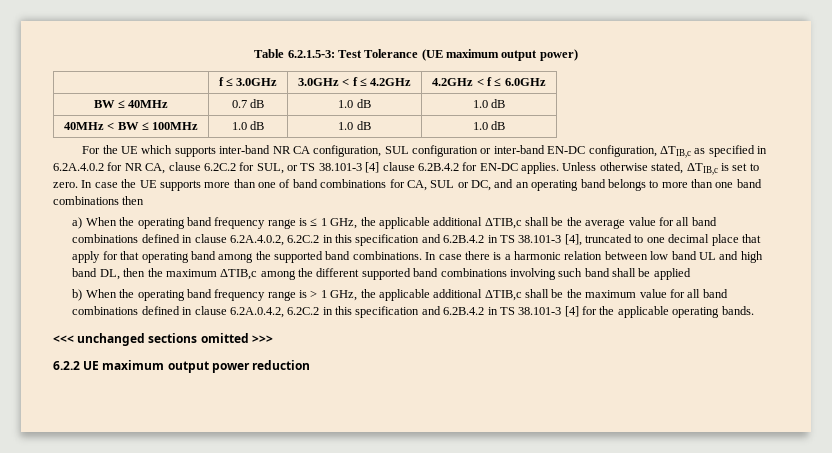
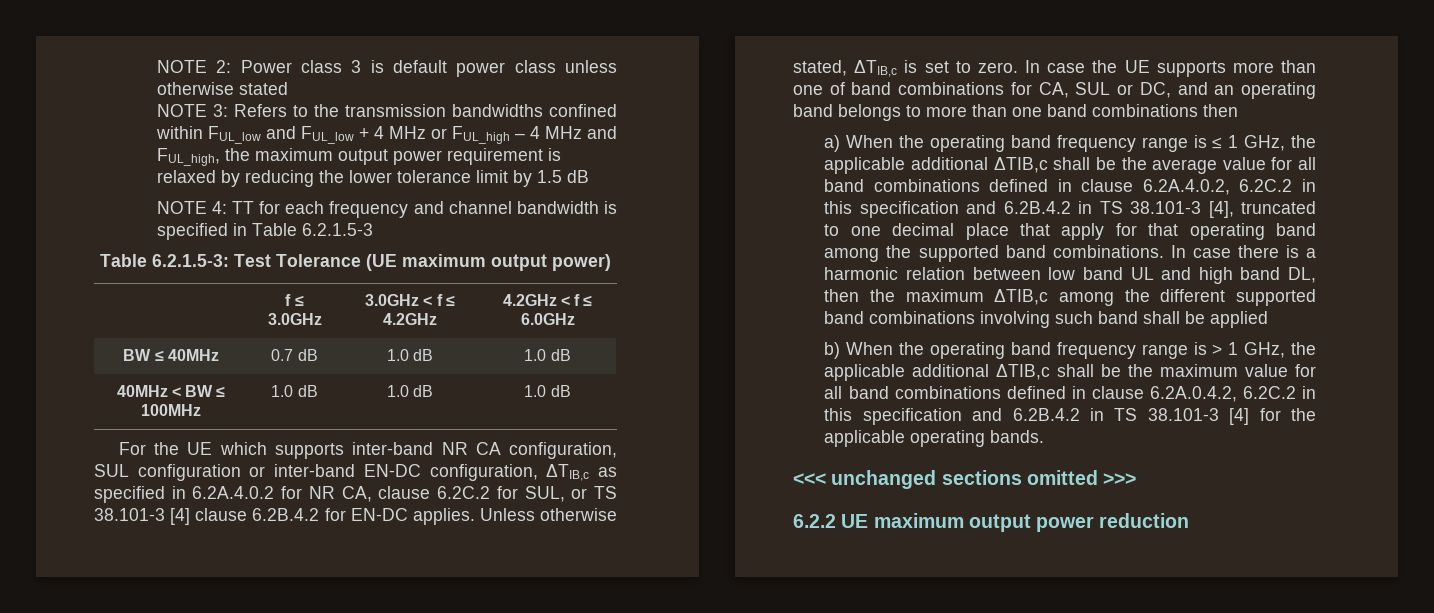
(254, 53) none -> [156,60,617,77] [156,82,288,95] [156,104,617,117] [155,126,617,144] [156,148,561,166] [156,170,589,187] [156,201,617,218] [156,223,373,240] NOTE 2: Power class 3 is default power class unless otherwise stated // NOTE 3: Refers to the transmission bandwidths confined within FUL_low and FUL_low + 4 MHz or FUL_high – 4 MHz and FUL_high, the maximum output power requirement is relaxed by reducing the lower tolerance limit by 1.5 dB // NOTE 4: TT for each frequency and channel bandwidth is specified in Table 6.2.1.5-3 //

